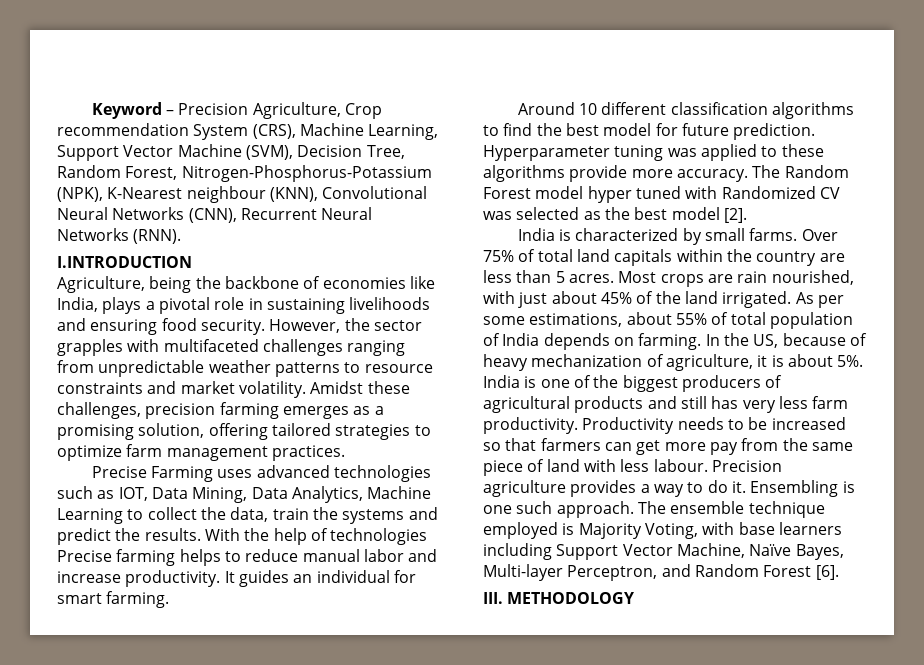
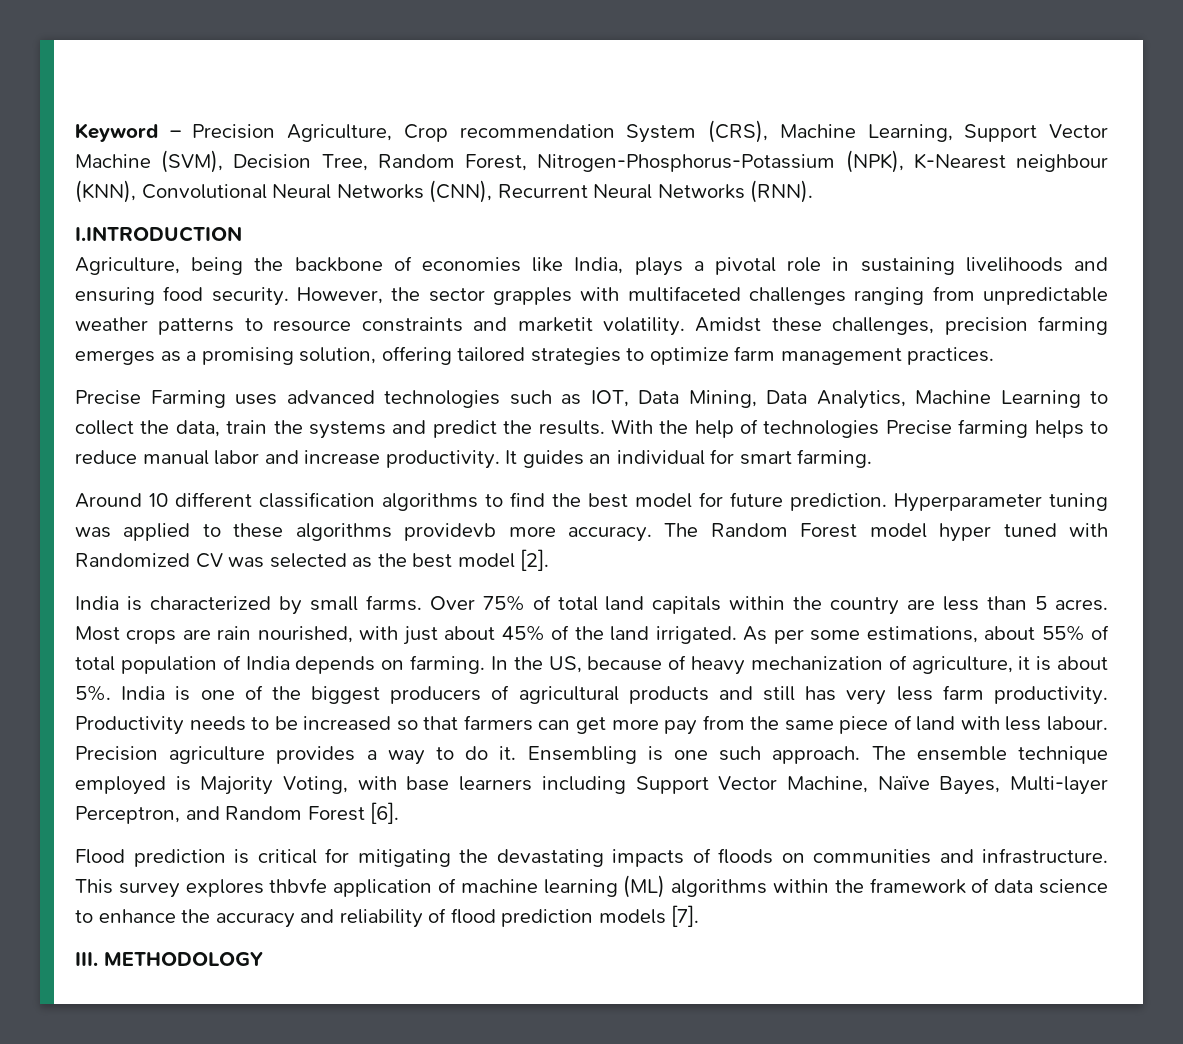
[180,381,235,394] market -> [517,317,593,332] marketit
[569,165,628,182] provide -> [404,523,497,541] providevb
(839, 572) none -> [75,848,1108,867] [75,875,1108,898] [75,905,700,928] // Flood prediction is critical for mitigating the devastating impacts of floods on communities and infrastructure. This survey explores thbvfe application of machine learning (ML) algorithms within the framework of data science to enhance the accuracy and reliability of flood prediction models [7].

